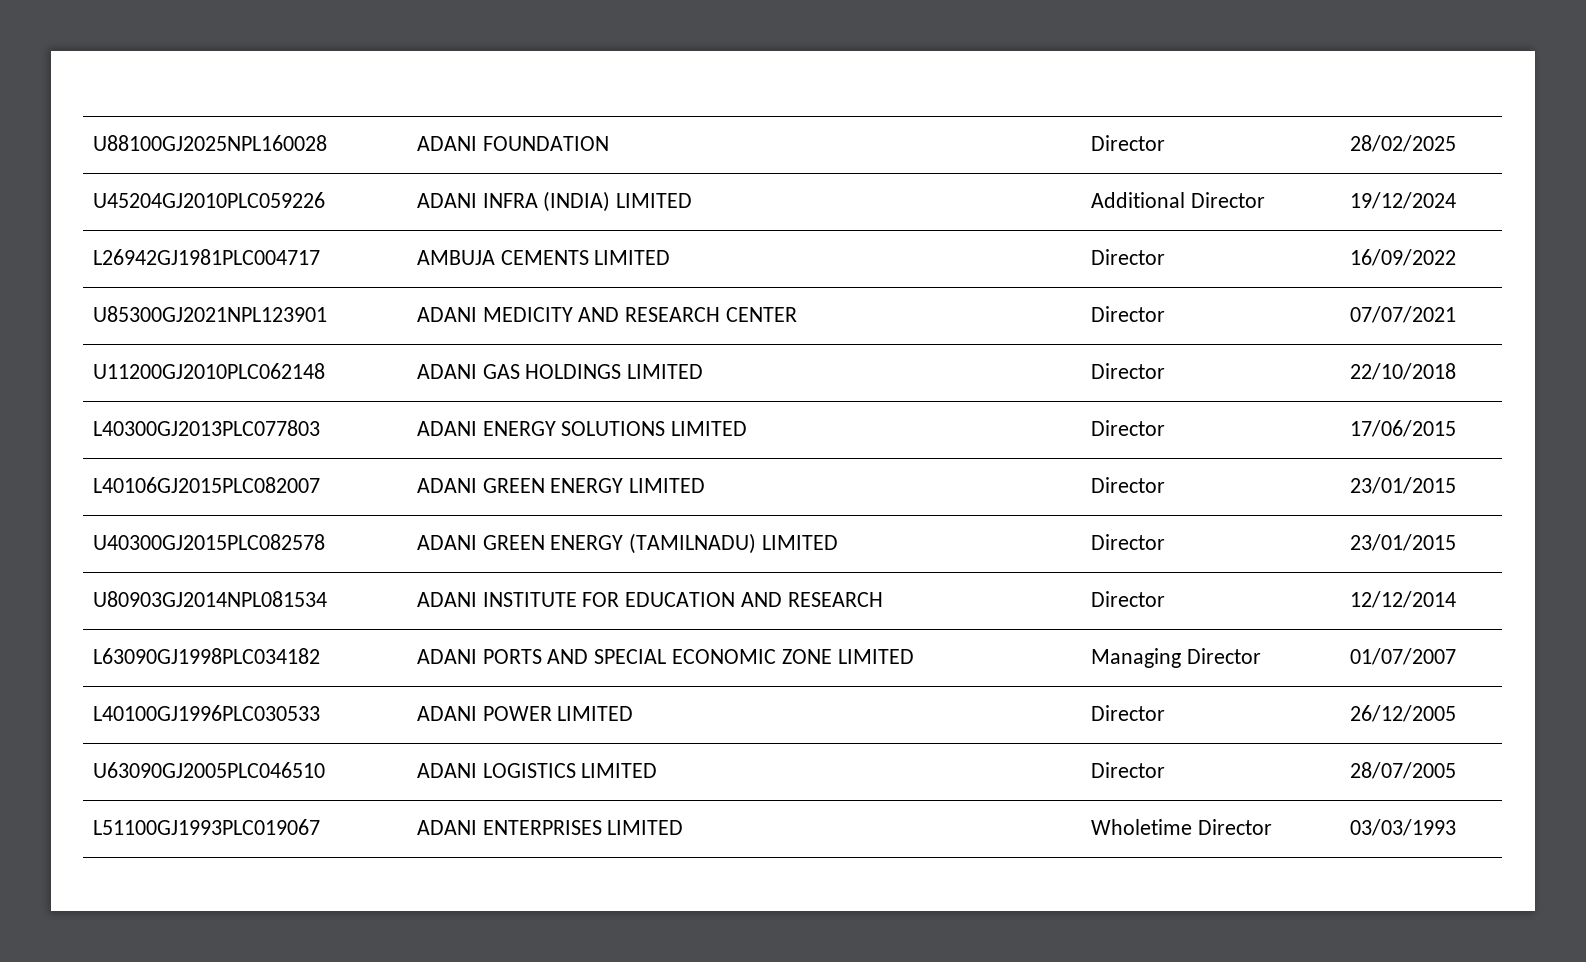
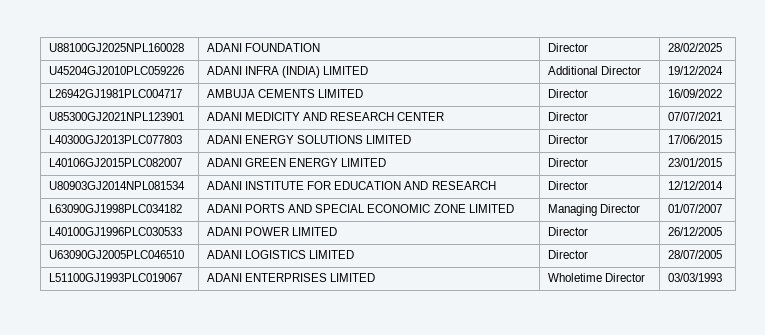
[92,363,325,379] [416,364,704,379] [1090,363,1165,379] [1349,363,1456,380] // U11200GJ2010PLC062148 | ADANI GAS HOLDINGS LIMITED | Director | 22/10/2018 -> (723, 116) none
[92,534,325,550] [416,533,838,554] [1090,534,1165,550] [1349,534,1456,551] // U40300GJ2015PLC082578 | ADANI GREEN ENERGY (TAMILNADU) LIMITED | Director | 23/01/2015 -> (723, 162) none

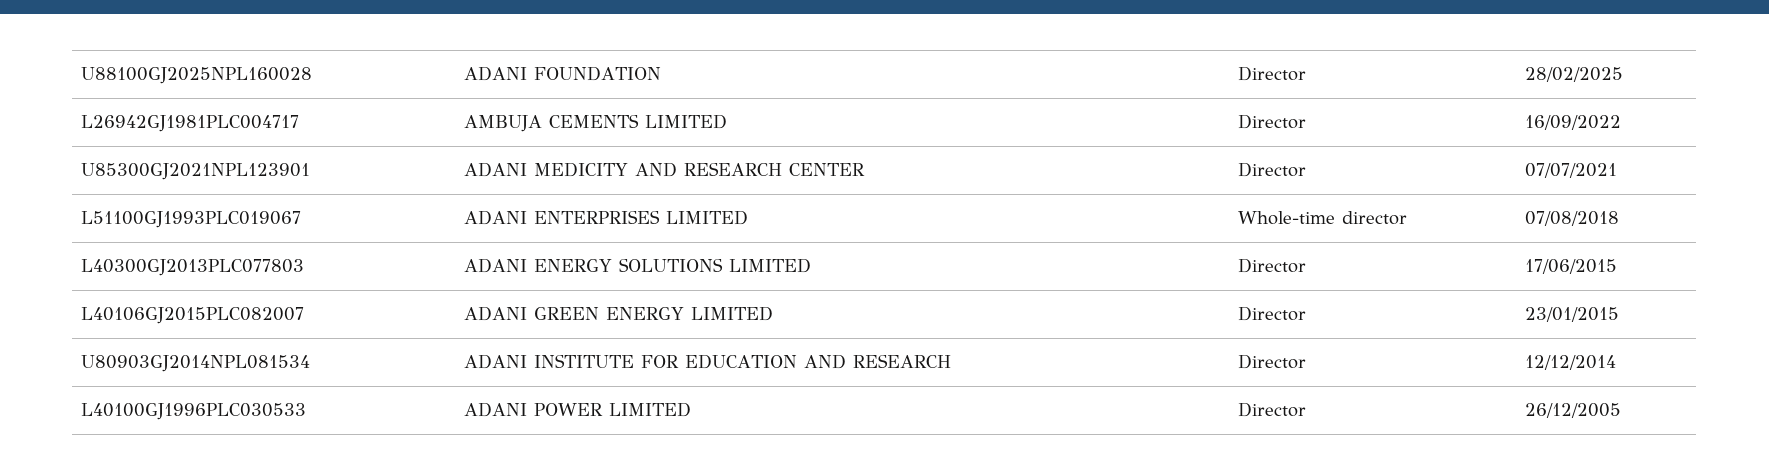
[49,66,185,75] [207,66,369,78] [548,66,642,75] [668,66,724,75] // U45204GJ2010PLC059226 | ADANI INFRA (INDIA) LIMITED | Additional Director | 19/12/2024 -> (1623, 74) none
(723, 116) none -> [80,211,301,228] [463,210,748,225] [1237,211,1407,225] [1524,211,1619,226] // L51100GJ1993PLC019067 | ADANI ENTERPRISES LIMITED | Whole-time director | 07/08/2018
[49,204,183,213] [207,204,514,213] [548,204,641,216] [668,204,723,213] // L63090GJ1998PLC034182 | ADANI PORTS AND SPECIAL ECONOMIC ZONE LIMITED | Managing Director | 01/07/2007 -> (1616, 362) none
[49,250,185,259] [207,250,355,259] [548,250,589,259] [668,250,723,259] [49,273,183,282] [207,273,376,282] [548,273,646,282] [668,273,723,282] // U63090GJ2005PLC046510 | ADANI LOGISTICS LIMITED | Director | 28/07/2005 // L51100GJ1993PLC019067 | ADANI ENTERPRISES LIMITED | Wholetime Director | 03/03/1993 -> (1621, 410) none

